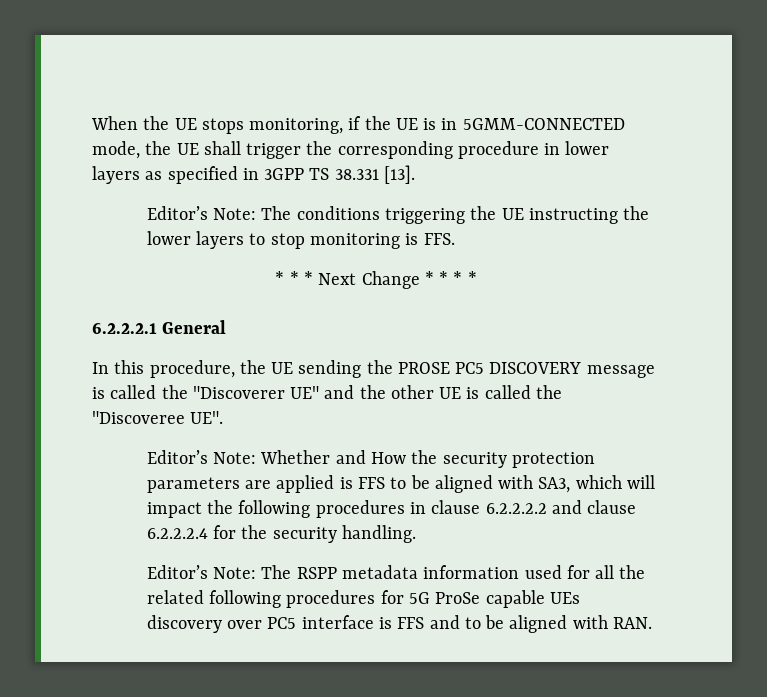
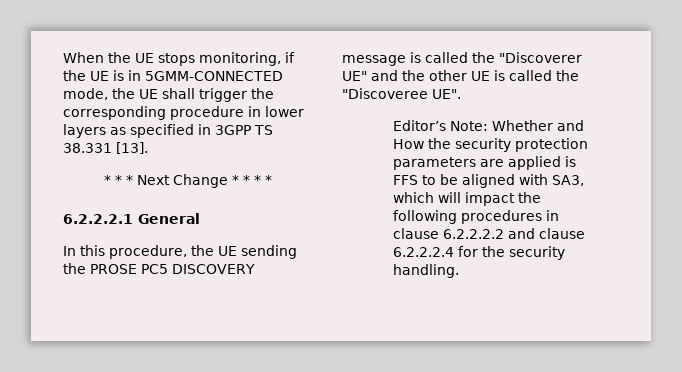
[146,206,650,224] [146,231,455,249] // Editor’s Note: The conditions triggering the UE instructing the lower layers to stop monitoring is FFS. -> (148, 148) none
[146,565,646,579] [146,590,580,608] [146,615,652,633] // Editor’s Note: The RSPP metadata information used for all the related following procedures for 5G ProSe capable UEs discovery over PC5 interface is FFS and to be aligned with RAN. -> (459, 271) none

